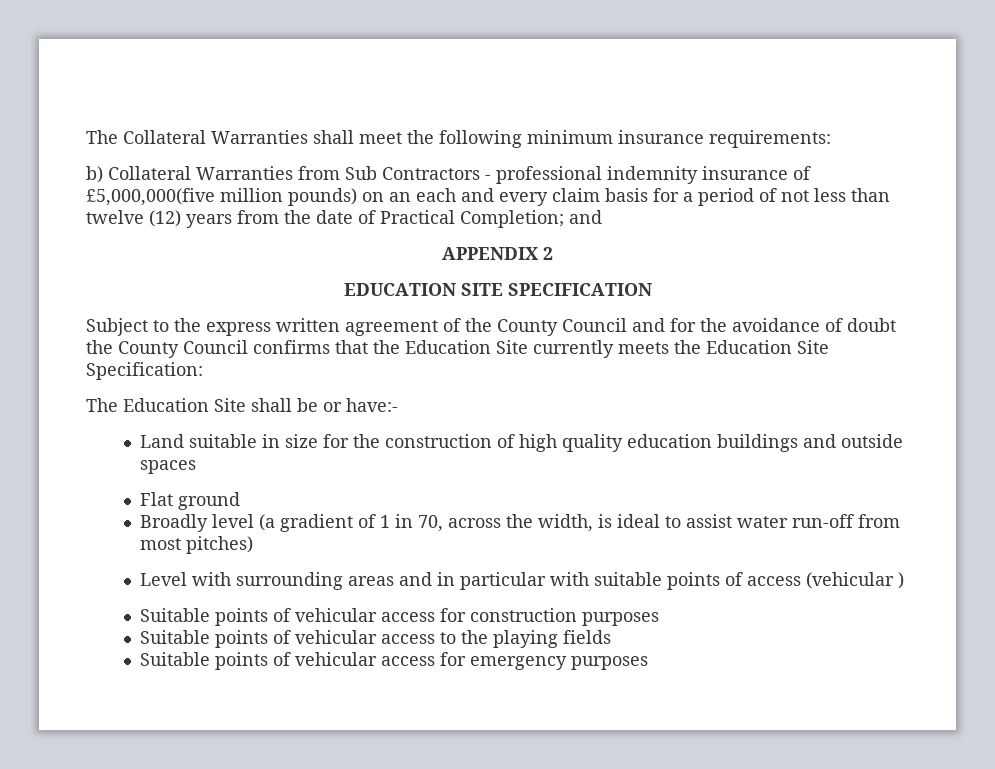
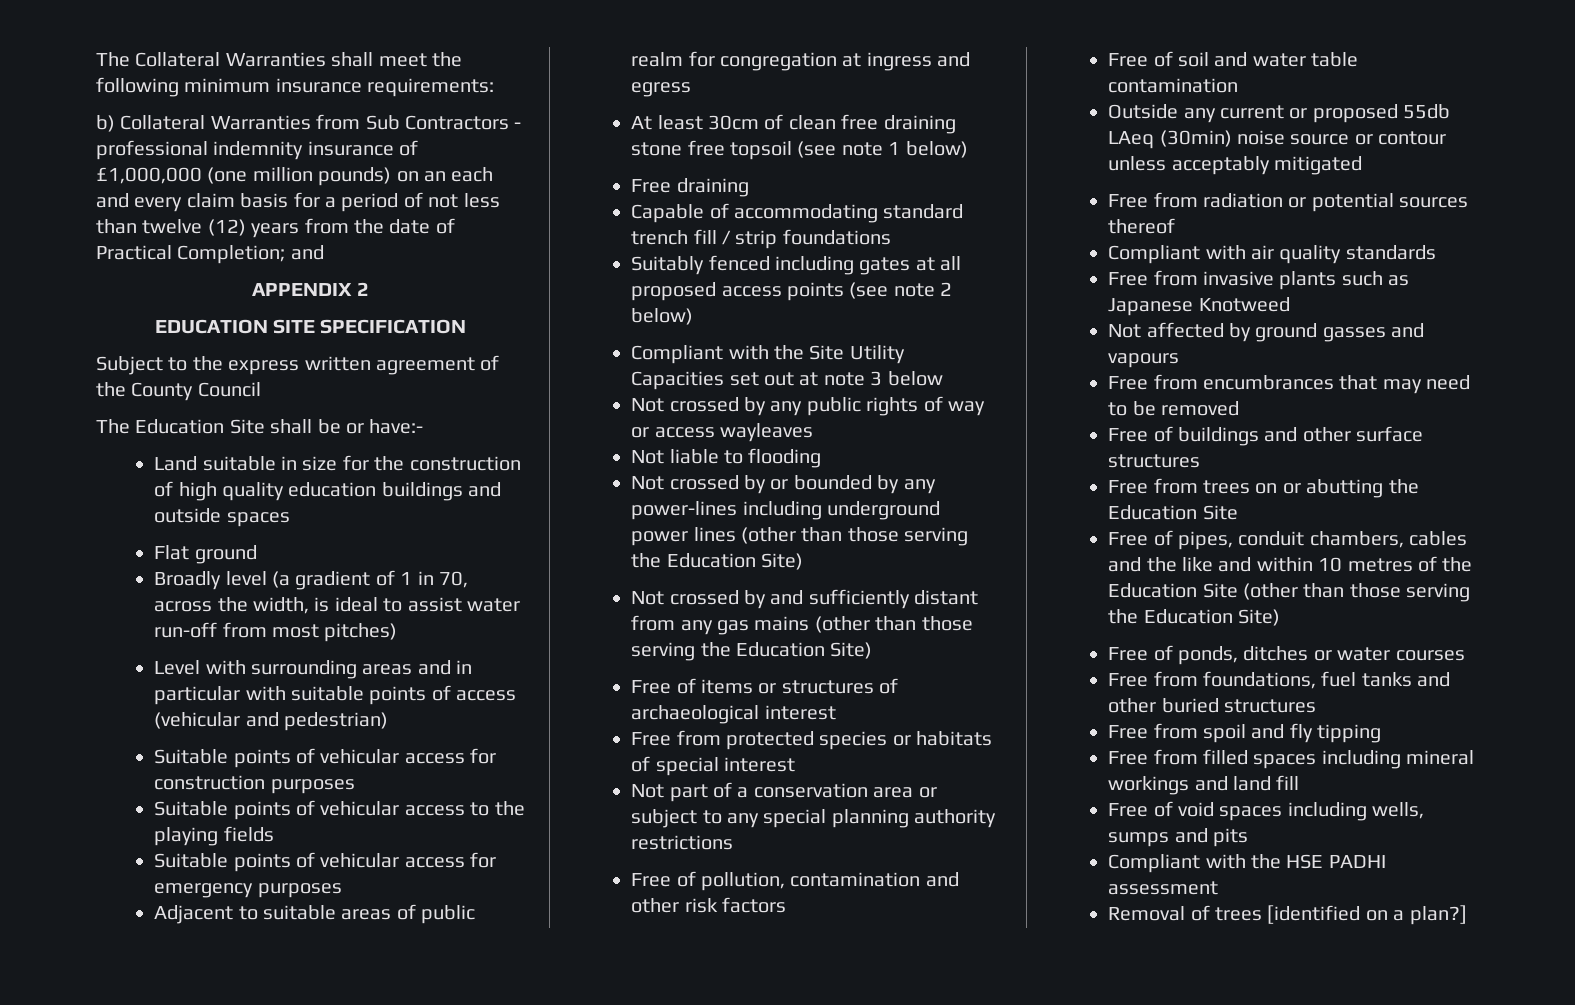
[86,188,215,206] £5,000,000(five -> [96,167,248,184] £1,000,000 (one
[632,318,896,332] [86,340,829,358] [86,362,203,380] and for the avoidance of doubt the County Council confirms that the Education Site currently meets the Education Site Specification: -> (261, 389) none
[898,572,905,589] ) -> [245,712,389,731] and pedestrian)
(649, 663) none -> [154,904,476,924] [631,51,971,71] [631,82,692,97] [631,114,956,134] [631,140,968,160] [631,178,749,197] [631,203,964,223] [631,229,891,249] [631,255,962,275] [631,282,953,301] [631,308,694,325] [631,345,905,364] [631,371,943,390] [631,396,986,416] [631,423,814,442] [631,448,822,468] [631,475,936,494] [631,501,941,520] [631,527,969,546] [631,553,804,570] [631,589,979,609] [631,615,973,635] [631,642,873,661] [631,678,899,694] [631,705,836,724] [631,730,993,750] [631,756,796,776] [631,782,937,802] [631,809,997,828] [631,835,734,850] [631,871,959,891] [631,897,787,913] [1108,51,1359,67] [1108,78,1239,93] [1108,104,1451,123] [1108,130,1447,149] [1108,156,1363,175] [1108,192,1469,212] [1108,218,1176,234] [1108,245,1436,264] [1108,270,1410,290] [1108,297,1290,316] [1108,322,1425,342] [1108,353,1180,368] [1108,374,1471,394] [1108,401,1240,416] [1108,426,1424,446] [1108,454,1201,468] [1108,478,1419,498] [1108,505,1238,520] [1108,530,1468,550] [1108,556,1473,572] [1108,583,1471,602] [1108,609,1281,626] [1108,645,1465,665] [1108,671,1451,689] [1108,698,1317,713] [1108,723,1382,743] [1108,749,1475,769] [1108,775,1300,795] [1108,801,1425,821] [1108,828,1249,847] [1108,854,1386,873] [1108,881,1219,895] [1108,905,1467,925] // Adjacent to suitable areas of public realm for congregation at ingress and egress // At least 30cm of clean free draining stone free topsoil (see note 1 below) // Free draining // Capable of accommodating standard trench fill / strip foundations // Suitably fenced including gates at all proposed access points (see note 2 below) // Compliant with the Site Utility Capacities set out at note 3 below // Not crossed by any public rights of way or access wayleaves // Not liable to flooding // Not crossed by or bounded by any power-lines including underground power lines (other than those serving the Education Site) // Not crossed by and sufficiently distant from any gas mains (other than those serving the Education Site) // Free of items or structures of archaeological interest // Free from protected species or habitats of special interest // Not part of a conservation area or subject to any special planning authority restrictions // Free of pollution, contamination and other risk factors // Free of soil and water table contamination // Outside any current or proposed 55db LAeq (30min) noise source or contour unless acceptably mitigated // Free from radiation or potential sources thereof // Compliant with air quality standards // Free from invasive plants such as Japanese Knotweed // Not affected by ground gasses and vapours // Free from encumbrances that may need to be removed // Free of buildings and other surface structures // Free from trees on or abutting the Education Site // Free of pipes, conduit chambers, cables and the like and within 10 metres of the Education Site (other than those serving the Education Site) // Free of ponds, ditches or water courses // Free from foundations, fuel tanks and other buried structures // Free from spoil and fly tipping // Free from filled spaces including mineral workings and land fill // Free of void spaces including wells, sumps and pits // Compliant with the HSE PADHI assessment // Removal of trees [identified on a plan?]

